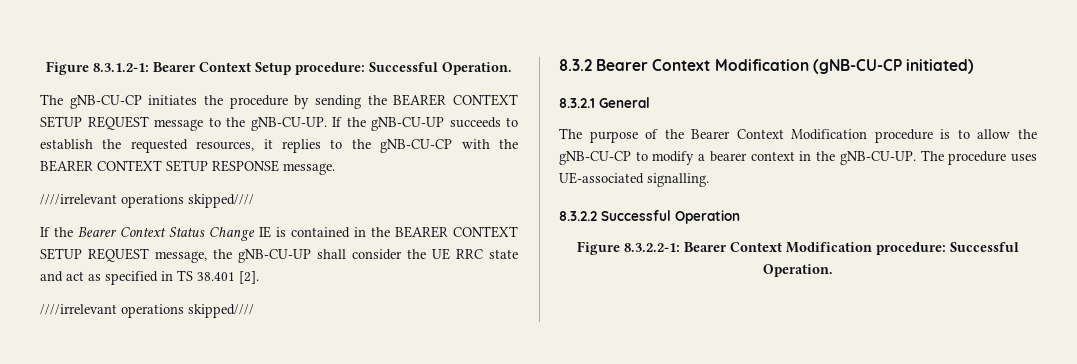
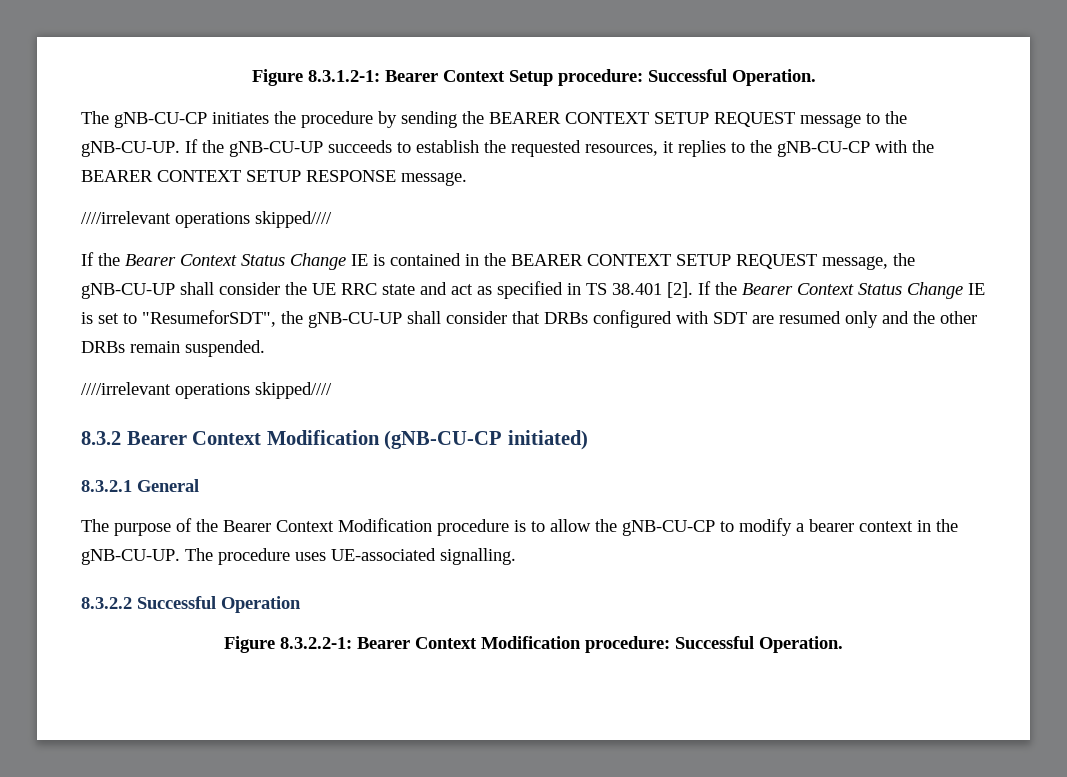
(259, 277) none -> [698,281,985,299] [81,310,977,328] [81,340,265,357] If the Bearer Context Status Change IE is set to "ResumeforSDT", the gNB-CU-UP shall consider that DRBs configured with SDT are resumed only and the other DRBs remain suspended.

